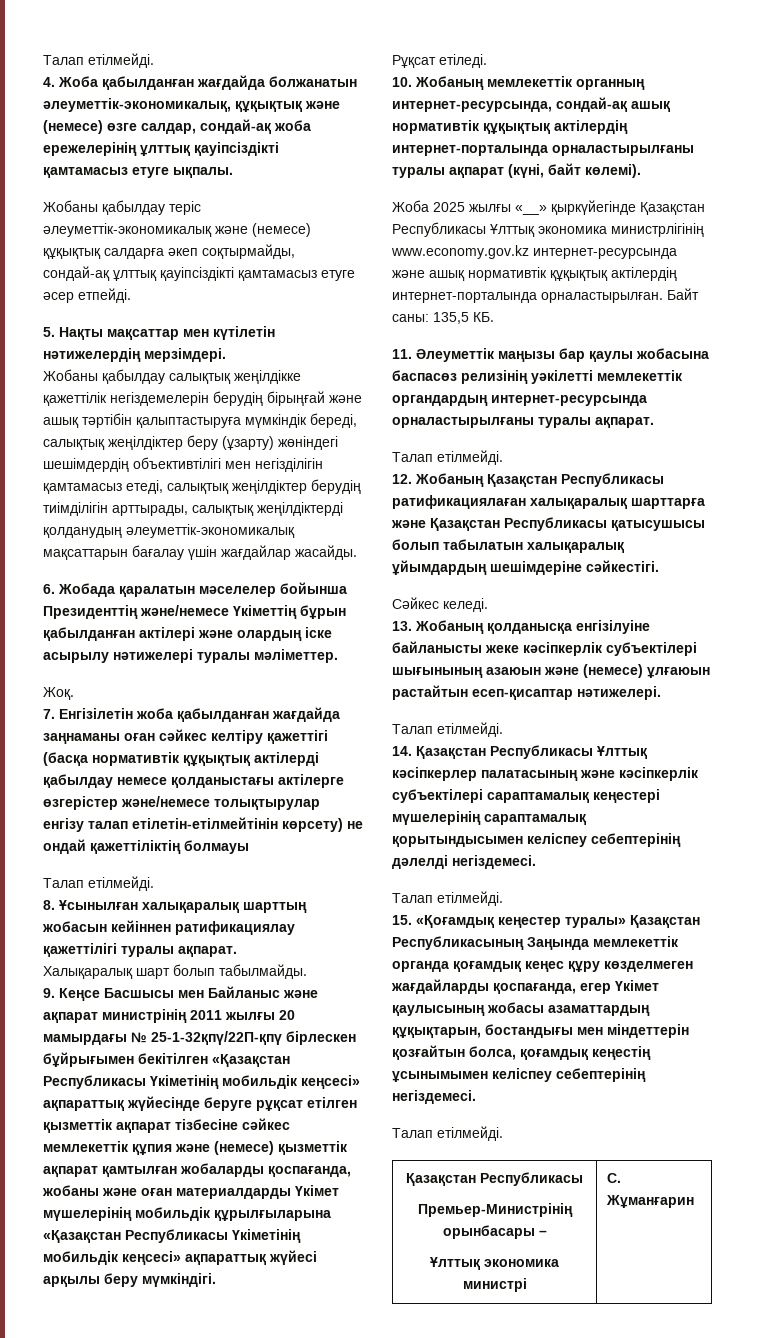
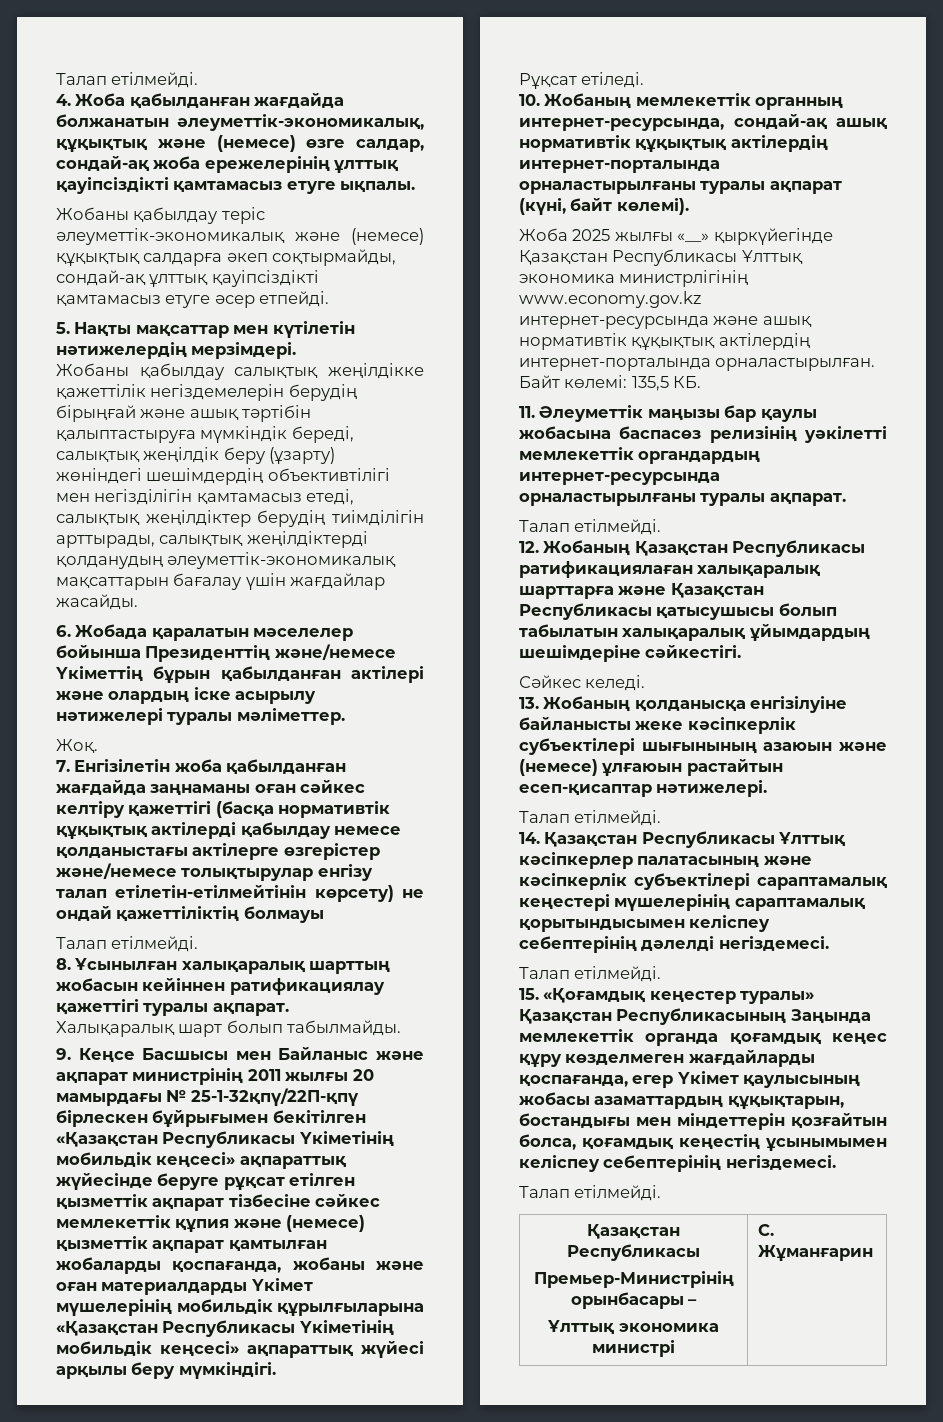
[108,436,183,450] жеңілдіктер -> [143,447,220,463] жеңілдік
[43,943,117,957] қажеттілігі -> [56,999,139,1014] қажеттігі
[392,314,429,322] саны: -> [564,375,628,388] көлемі:

